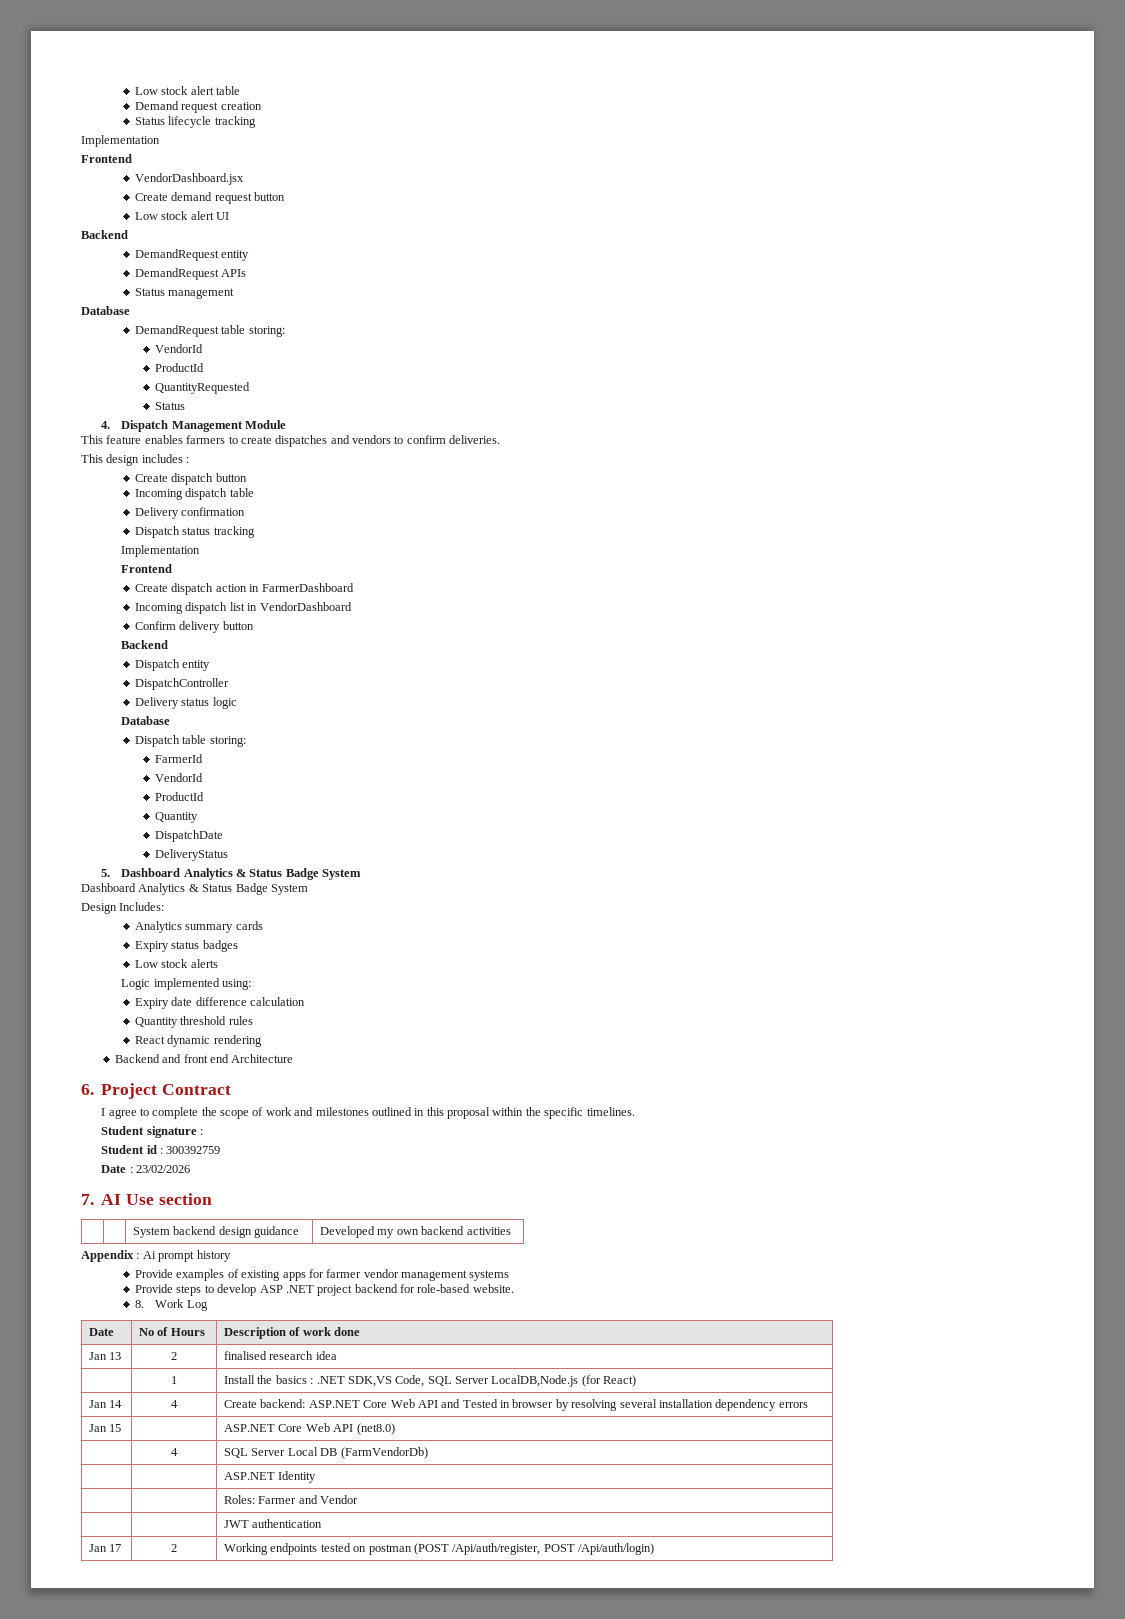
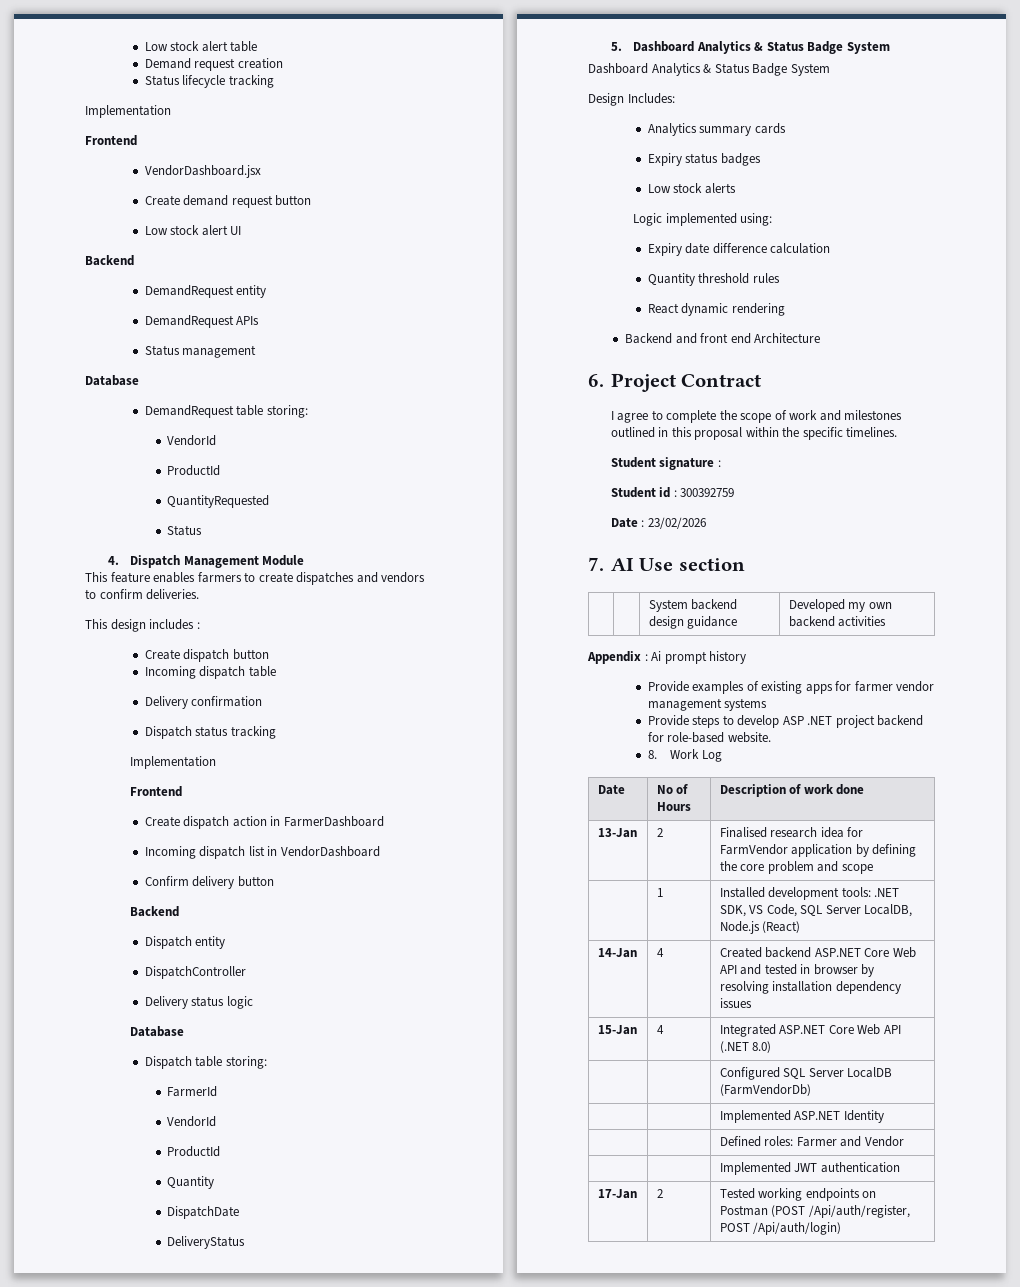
[89,1352,122,1360] [171,1352,177,1360] [224,1351,268,1360] Jan 13 | 2 | finalised -> [597,828,637,838] [656,828,663,837] [719,827,767,838] 13-Jan | 2 | Finalised
[171,1376,177,1384] [224,1375,637,1387] [89,1400,123,1408] [171,1400,178,1408] [224,1399,306,1408] // | 1 | Install the basics : .NET SDK,VS Code, SQL Server LocalDB,Node.js (for React) // Jan 14 | 4 | Create backend: -> [847,827,864,837] [719,844,917,857] [719,861,873,874] [656,888,663,897] [719,887,900,900] [719,904,913,917] [719,921,801,934] [597,948,637,958] [656,948,664,957] [719,947,812,958] for FarmVendor application by defining the core problem and scope // | 1 | Installed development tools: .NET SDK, VS Code, SQL Server LocalDB, Node.js (React) // 14-Jan | 4 | Created backend
[462,1399,498,1408] Tested -> [764,964,797,975] tested
[619,1399,657,1408] several -> (769, 987) none
[778,1402,808,1408] [89,1424,122,1432] [224,1423,395,1435] [171,1448,178,1456] [224,1447,338,1458] errors // Jan 15 | | ASP.NET Core Web API (net8.0) // | 4 | SQL Server Local DB -> [719,998,752,1008] [597,1025,637,1035] [656,1025,664,1034] [719,1024,901,1037] [719,1041,772,1053] [719,1067,893,1080] issues // 15-Jan | 4 | Integrated ASP.NET Core Web API (.NET 8.0) // | | Configured SQL Server LocalDB
(428, 1453) none -> [719,1110,791,1123] Implemented
[224,1495,256,1504] Roles: -> [719,1136,794,1147] Defined roles:
(359, 1499) none -> [719,1162,791,1175] Implemented
[89,1544,122,1552] [171,1544,177,1552] [224,1543,412,1555] Jan 17 | 2 | Working endpoints tested on postman -> [597,1189,637,1199] [656,1189,663,1198] [719,1188,877,1201] [719,1205,768,1216] 17-Jan | 2 | Tested working endpoints on Postman

